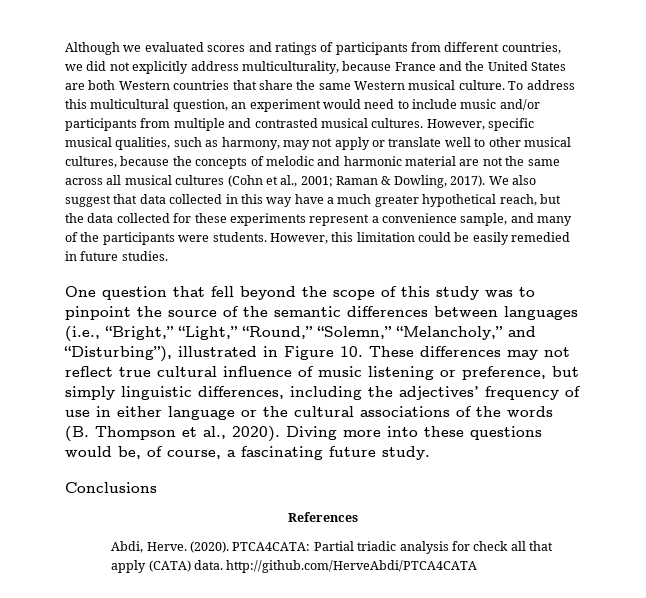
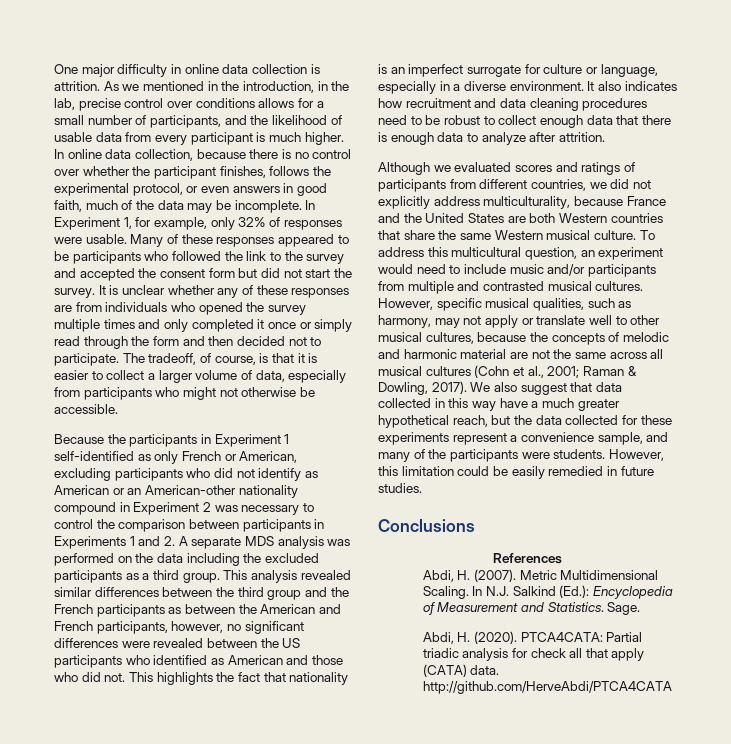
(65, 48) none -> [54,64,320,77] [54,81,350,93] [54,98,324,111] [54,115,342,128] [54,132,344,145] [54,149,352,161] [54,166,331,179] [54,183,327,196] [54,200,316,213] [54,217,342,230] [54,234,349,247] [54,251,345,264] [54,268,352,281] [54,285,350,298] [54,302,306,315] [54,319,353,332] [54,336,322,349] [54,353,318,366] [54,370,347,383] [54,387,315,400] [54,404,118,414] [54,434,290,447] [54,451,298,464] [54,468,318,481] [54,485,298,498] [54,502,314,515] [54,519,325,532] [54,536,351,549] [54,553,319,566] [54,570,351,583] [54,587,349,600] [54,604,341,617] [54,621,304,634] [54,638,301,648] [54,655,343,668] [54,672,349,685] [378,64,658,77] [378,81,677,94] [378,98,648,111] [378,115,671,128] [378,132,605,145] One major difficulty in online data collection is attrition. As we mentioned in the introduction, in the lab, precise control over conditions allows for a small number of participants, and the likelihood of usable data from every participant is much higher. In online data collection, because there is no control over whether the participant finishes, follows the experimental protocol, or even answers in good faith, much of the data may be incomplete. In Experiment 1, for example, only 32% of responses were usable. Many of these responses appeared to be participants who followed the link to the survey and accepted the consent form but did not start the survey. It is unclear whether any of these responses are from individuals who opened the survey multiple times and only completed it once or simply read through the form and then decided not to participate. The tradeoff, of course, is that it is easier to collect a larger volume of data, especially from participants who might not otherwise be accessible. // Because the participants in Experiment 1 self-identified as only French or American, excluding participants who did not identify as American or an American-other nationality compound in Experiment 2 was necessary to control the comparison between participants in Experiments 1 and 2. A separate MDS analysis was performed on the data including the excluded participants as a third group. This analysis revealed similar differences between the third group and the French participants as between the American and French participants, however, no significant differences were revealed between the US participants who identified as American and those who did not. This highlights the fact that nationality is an imperfect surrogate for culture or language, especially in a diverse environment. It also indicates how recruitment and data cleaning procedures need to be robust to collect enough data that there is enough data to analyze after attrition. //
[65,286,535,300] [65,306,578,320] [65,326,536,341] [64,346,570,362] [65,366,579,380] [65,386,581,400] [65,406,553,420] [65,426,542,442] [65,446,430,460] [65,482,157,493] [288,512,358,522] [111,541,187,553] One question that fell beyond the scope of this study was to pinpoint the source of the semantic differences between languages (i.e., “Bright,” “Light,” “Round,” “Solemn,” “Melancholy,” and “Disturbing”), illustrated in Figure 10. These differences may not reflect true cultural influence of music listening or preference, but simply linguistic differences, including the adjectives’ frequency of use in either language or the cultural associations of the words (B. Thompson et al., 2020). Diving more into these questions would be, of course, a fascinating future study. // Conclusions // References // Abdi, Herve. -> [378,519,475,532] [493,553,562,564] [422,569,659,582] [422,585,673,599] [422,602,641,615] [422,632,471,644] Conclusions // References // Abdi, H. (2007). Metric Multidimensional Scaling. In N.J. Salkind (Ed.): Encyclopedia of Measurement and Statistics. Sage. // Abdi, H.

